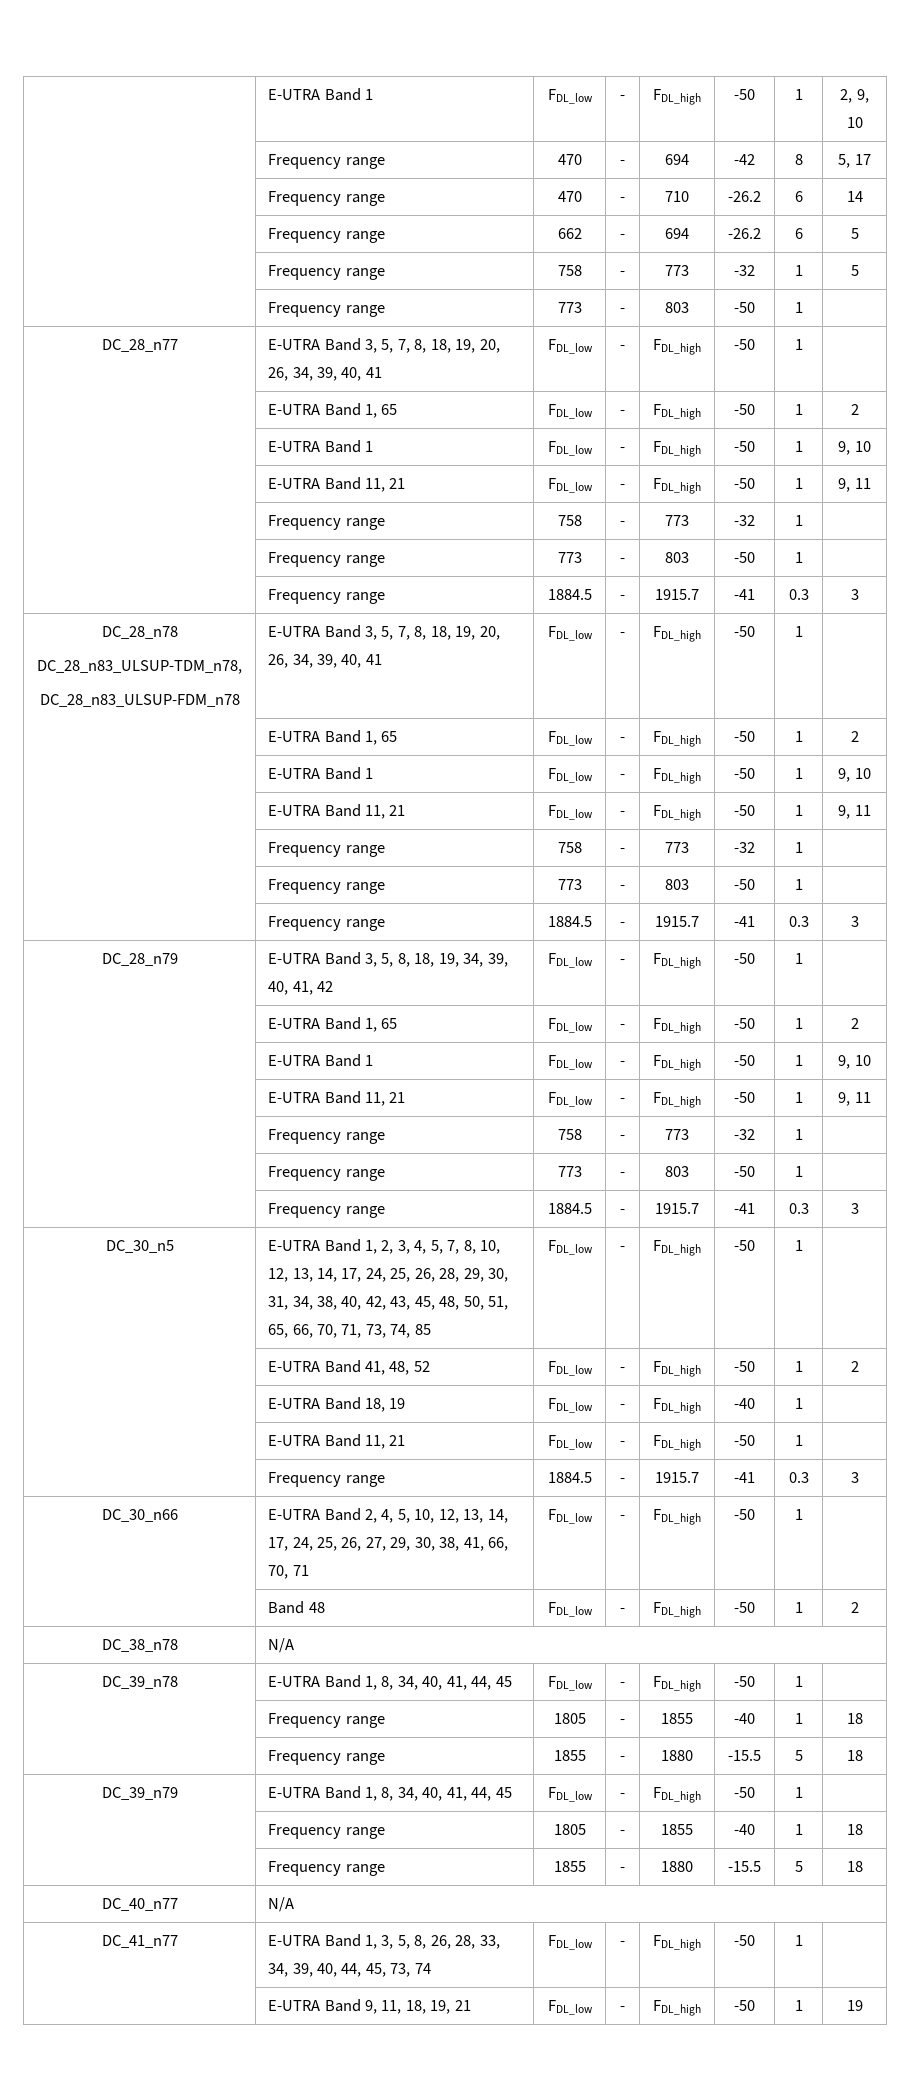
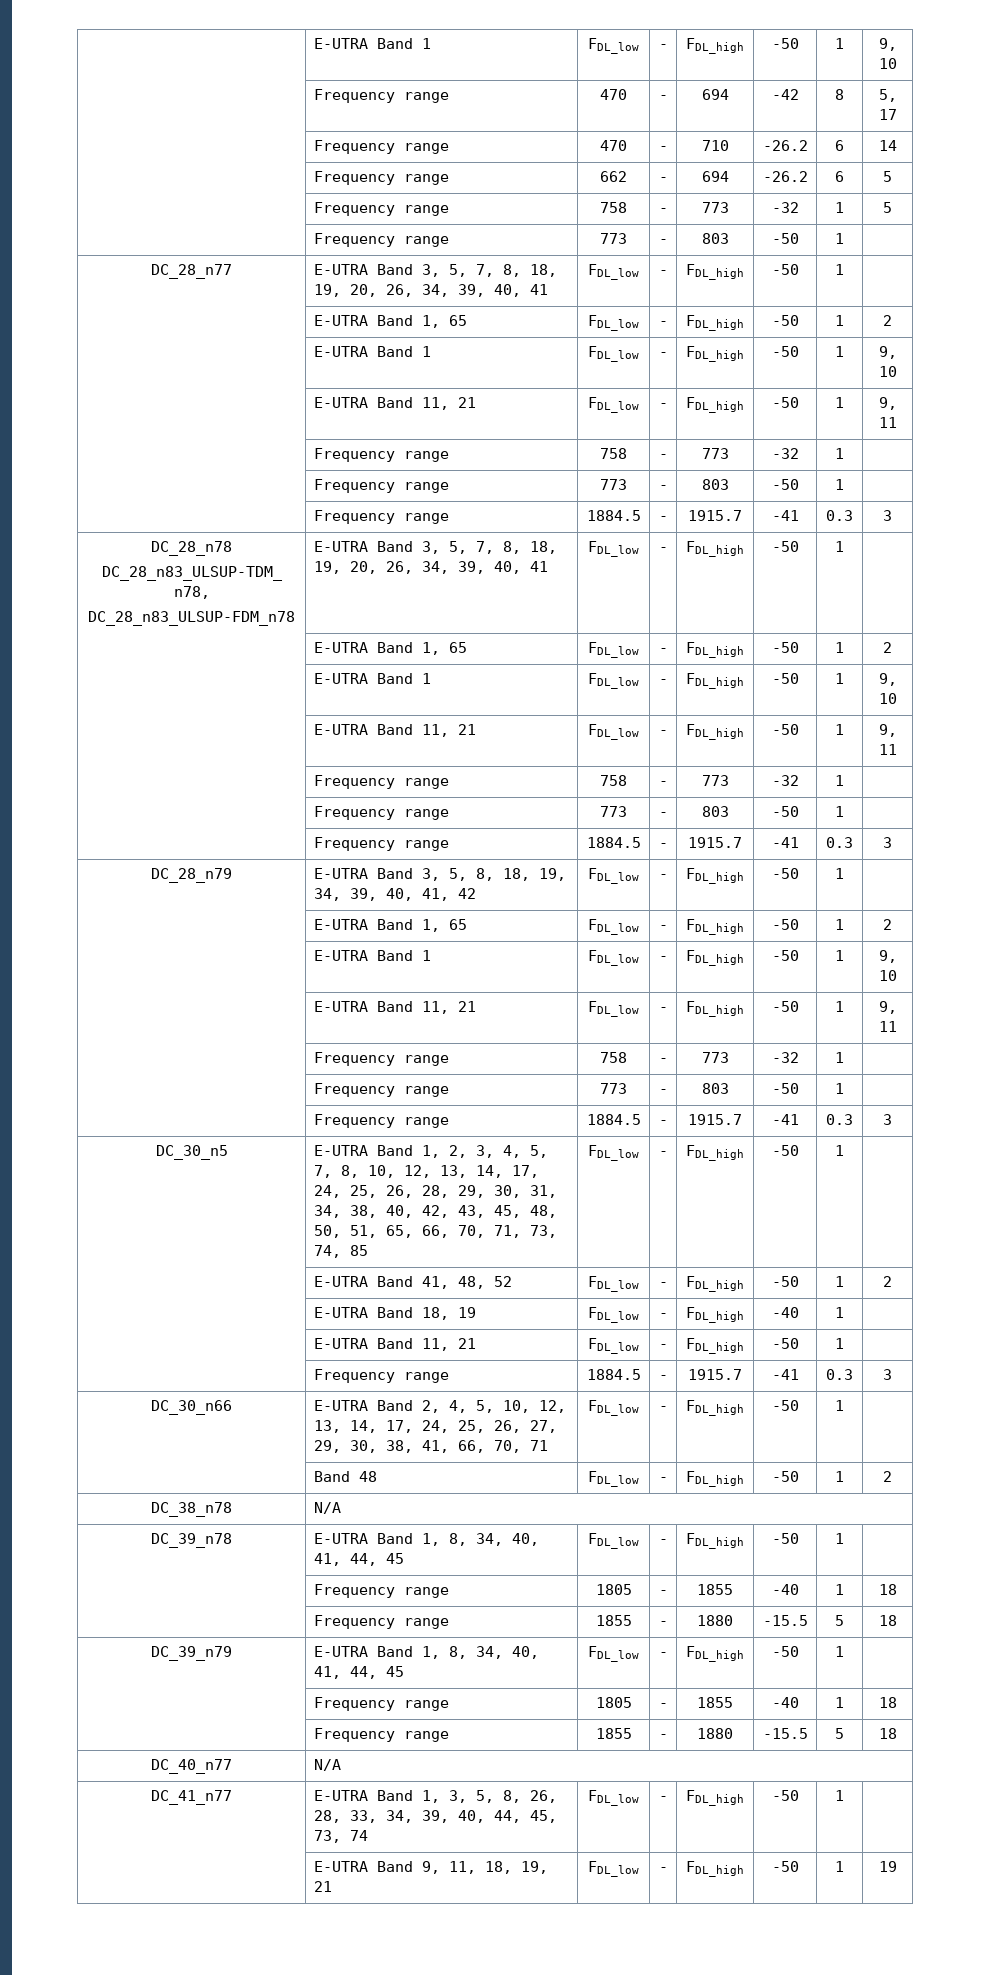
[268,88,374,101] [547,89,592,104] [620,95,625,100] [653,89,701,105] [734,89,755,100] [794,89,803,100] [840,89,853,103] | E-UTRA Band 1 | FDL_low | - | FDL_high | -50 | 1 | 2, -> [313,38,431,49] [588,38,639,54] [658,44,668,49] [686,38,744,54] [771,38,799,49] [835,38,844,49] | E-UTRA Band 1 | FDL_low | - | FDL_high | -50 | 1 |

